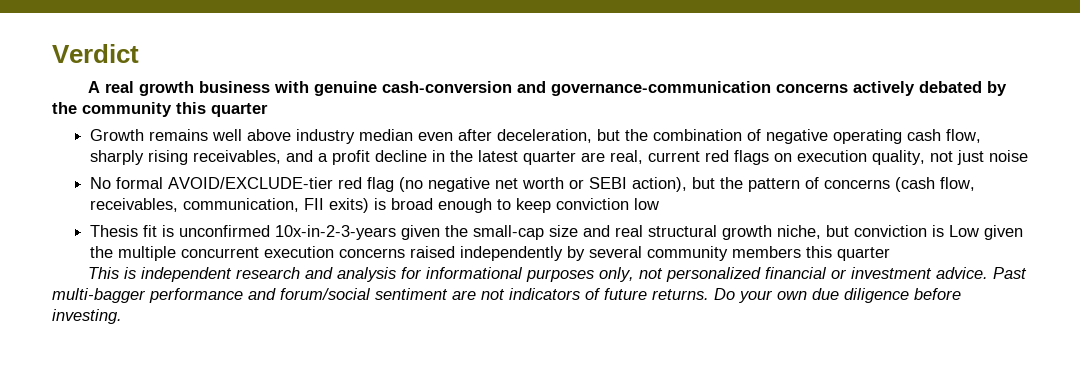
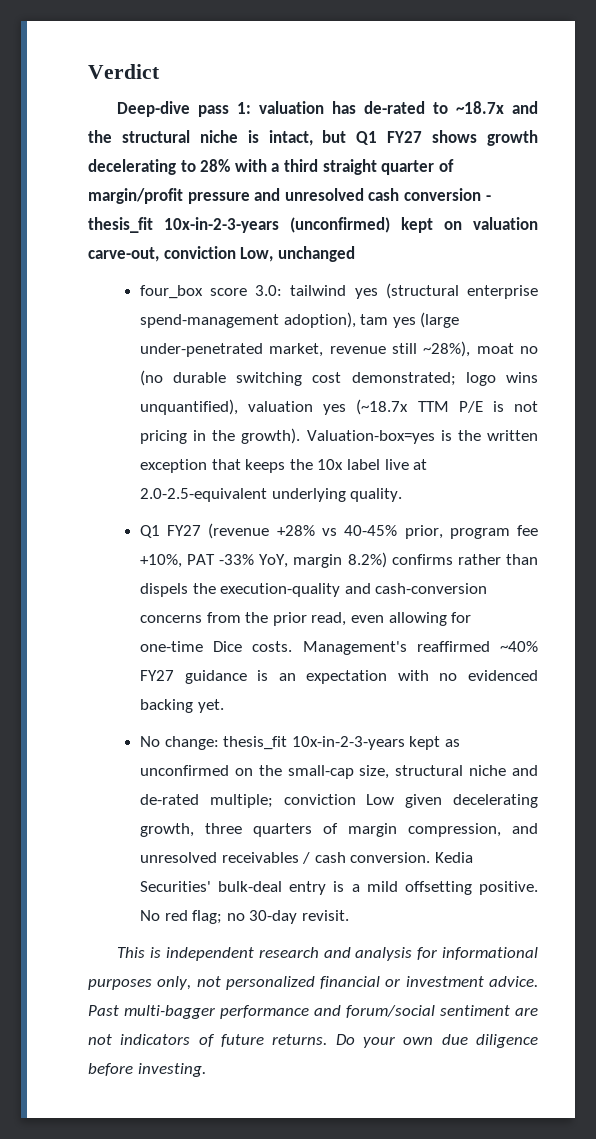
[88,81,1008,96] [52,102,268,117] [89,129,981,144] [89,150,1028,165] [89,177,975,192] [89,198,659,213] [89,225,1023,240] [89,246,890,261] A real growth business with genuine cash-conversion and governance-communication concerns actively debated by the community this quarter // Growth remains well above industry median even after deceleration, but the combination of negative operating cash flow, sharply rising receivables, and a profit decline in the latest quarter are real, current red flags on execution quality, not just noise // No formal AVOID/EXCLUDE-tier red flag (no negative net worth or SEBI action), but the pattern of concerns (cash flow, receivables, communication, FII exits) is broad enough to keep conviction low // Thesis fit is unconfirmed 10x-in-2-3-years given the small-cap size and real structural growth niche, but conviction is Low given the multiple concurrent execution concerns raised independently by several community members this quarter -> [117,101,538,117] [88,130,539,146] [88,159,454,175] [88,188,491,204] [88,217,538,233] [88,246,355,262] [139,283,538,299] [139,312,460,328] [139,341,538,357] [139,370,538,386] [139,399,538,415] [139,428,538,444] [139,459,428,473] [139,488,403,502] [139,523,538,539] [139,552,538,568] [139,583,488,597] [139,612,472,626] [139,641,538,655] [139,670,538,684] [139,699,224,713] [139,736,460,750] [139,765,538,779] [139,794,538,808] [139,823,538,837] [139,852,473,864] [139,881,538,895] [139,910,349,924] Deep-dive pass 1: valuation has de-rated to ~18.7x and the structural niche is intact, but Q1 FY27 shows growth decelerating to 28% with a third straight quarter of margin/profit pressure and unresolved cash conversion - thesis_fit 10x-in-2-3-years (unconfirmed) kept on valuation carve-out, conviction Low, unchanged // four_box score 3.0: tailwind yes (structural enterprise spend-management adoption), tam yes (large under-penetrated market, revenue still ~28%), moat no (no durable switching cost demonstrated; logo wins unquantified), valuation yes (~18.7x TTM P/E is not pricing in the growth). Valuation-box=yes is the written exception that keeps the 10x label live at 2.0-2.5-equivalent underlying quality. // Q1 FY27 (revenue +28% vs 40-45% prior, program fee +10%, PAT -33% YoY, margin 8.2%) confirms rather than dispels the execution-quality and cash-conversion concerns from the prior read, even allowing for one-time Dice costs. Management's reaffirmed ~40% FY27 guidance is an expectation with no evidenced backing yet. // No change: thesis_fit 10x-in-2-3-years kept as unconfirmed on the small-cap size, structural niche and de-rated multiple; conviction Low given decelerating growth, three quarters of margin compression, and unresolved receivables / cash conversion. Kedia Securities' bulk-deal entry is a mild offsetting positive. No red flag; no 30-day revisit.

